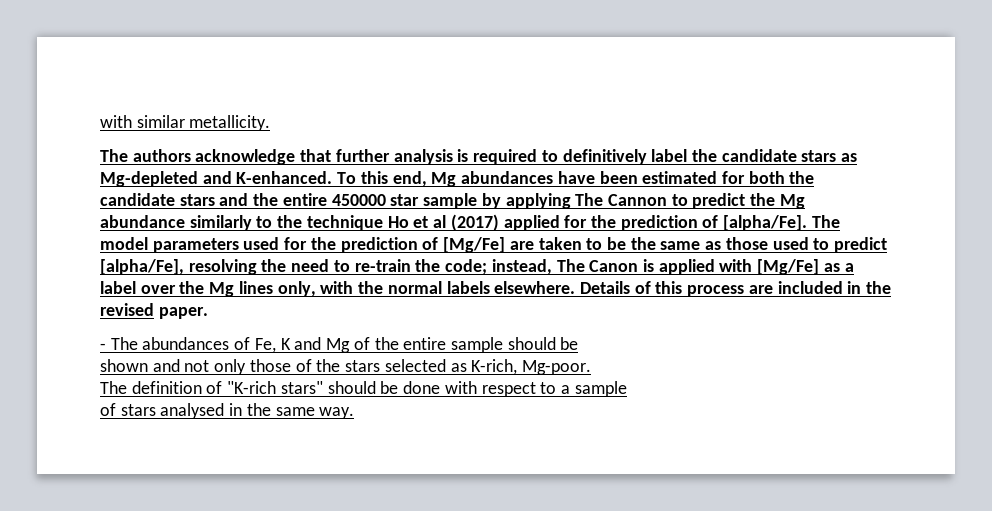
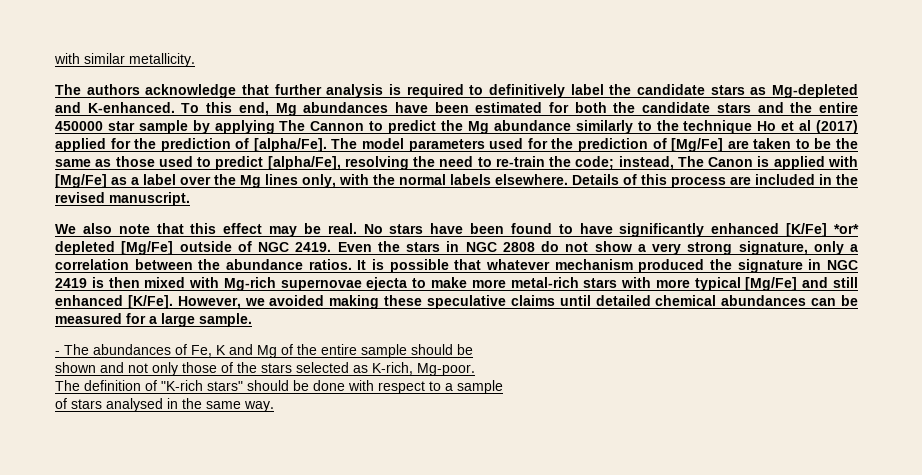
[158,307,208,319] paper. -> [109,192,190,206] [55,223,860,237] [55,241,858,255] [55,259,858,273] [55,277,859,291] [55,295,858,309] [55,313,252,327] manuscript. // We also note that this effect may be real. No stars have been found to have significantly enhanced [K/Fe] *or* depleted [Mg/Fe] outside of NGC 2419. Even the stars in NGC 2808 do not show a very strong signature, only a correlation between the abundance ratios. It is possible that whatever mechanism produced the signature in NGC 2419 is then mixed with Mg-rich supernovae ejecta to make more metal-rich stars with more typical [Mg/Fe] and still enhanced [K/Fe]. However, we avoided making these speculative claims until detailed chemical abundances can be measured for a large sample.

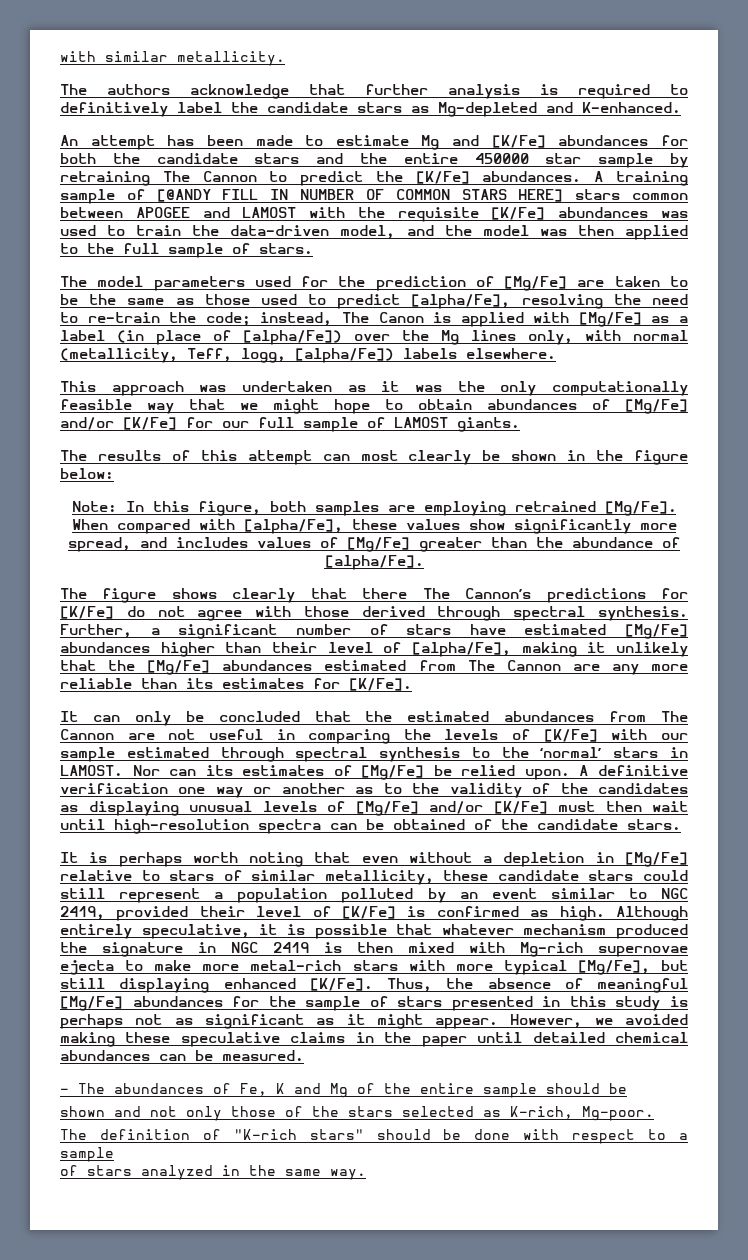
[181,102,543,116] To this end, Mg abundances have been estimated -> [60,135,649,150] // An attempt has been made to estimate Mg and [K/Fe] abundances
[214,120,275,134] applying -> [60,171,150,186] retraining
[467,120,859,134] [55,138,327,152] Mg abundance similarly to the technique Ho et al (2017) applied for the prediction of [alpha/Fe]. -> [415,171,688,186] [60,189,688,204] [60,207,688,222] [60,225,688,240] [60,243,313,258] [K/Fe] abundances. A training sample of [@ANDY FILL IN NUMBER OF COMMON STARS HERE] stars common between APOGEE and LAMOST with the requisite [K/Fe] abundances was used to train the data-driven model, and the model was then applied to the full sample of stars. //
(176, 179) none -> [117,330,342,345] (in place of [alpha/Fe])
[373,174,858,188] [55,192,190,206] [55,223,860,237] [55,241,858,255] [55,259,367,270] the normal labels elsewhere. Details of this process are included in the revised manuscript. // We also note that this effect may be real. No stars have been found to have significantly enhanced [K/Fe] *or* depleted [Mg/Fe] outside of NGC 2419. Even the stars in NGC 2808 do not show a very strong signature, only a correlation between the abundance ratios. It -> [633,330,688,341] [60,348,556,363] [60,381,689,396] [60,399,688,414] [60,417,520,432] [60,450,688,465] [60,468,114,479] [71,501,677,516] [71,519,677,534] [68,537,680,552] [324,555,424,570] [60,588,689,603] [60,606,688,621] [60,624,688,639] [60,642,688,657] [60,660,689,675] [60,678,412,691] [60,711,688,726] [60,729,688,744] [60,747,688,762] [60,765,688,780] [60,783,688,798] [60,801,688,816] [60,819,681,834] [60,852,688,867] [60,870,688,885] [60,888,689,903] [60,906,688,921] [60,924,278,939] normal (metallicity, Teff, logg, [alpha/Fe]) labels elsewhere. // This approach was undertaken as it was the only computationally feasible way that we might hope to obtain abundances of [Mg/Fe] and/or [K/Fe] for our full sample of LAMOST giants. // The results of this attempt can most clearly be shown in the figure below: // Note: In this figure, both samples are employing retrained [Mg/Fe]. When compared with [alpha/Fe], these values show significantly more spread, and includes values of [Mg/Fe] greater than the abundance of [alpha/Fe]. // The figure shows clearly that there The Cannon’s predictions for [K/Fe] do not agree with those derived through spectral synthesis. Further, a significant number of stars have estimated [Mg/Fe] abundances higher than their level of [alpha/Fe], making it unlikely that the [Mg/Fe] abundances estimated from The Cannon are any more reliable than its estimates for [K/Fe]. // It can only be concluded that the estimated abundances from The Cannon are not useful in comparing the levels of [K/Fe] with our sample estimated through spectral synthesis to the ‘normal’ stars in LAMOST. Nor can its estimates of [Mg/Fe] be relied upon. A definitive verification one way or another as to the validity of the candidates as displaying unusual levels of [Mg/Fe] and/or [K/Fe] must then wait until high-resolution spectra can be obtained of the candidate stars. // It is perhaps worth noting that even without a depletion in [Mg/Fe] relative to stars of similar metallicity, these candidate stars could still represent a population polluted by an event similar to NGC 2419, provided their level of [K/Fe] is confirmed as high. Although entirely speculative, it
[745,277,859,291] [55,295,173,309] [Mg/Fe] and still enhanced [K/Fe]. -> [577,960,689,975] [60,978,688,993] [60,996,688,1011] [60,1014,499,1029] [Mg/Fe], but still displaying enhanced [K/Fe]. Thus, the absence of meaningful [Mg/Fe] abundances for the sample of stars presented in this study is perhaps not as significant as it might appear.
(555, 300) none -> [355,1032,467,1047] in the paper
[55,313,252,327] measured for a large sample. -> [222,1050,304,1061] measured.
[106,398,163,412] analysed -> [141,1165,213,1180] analyzed

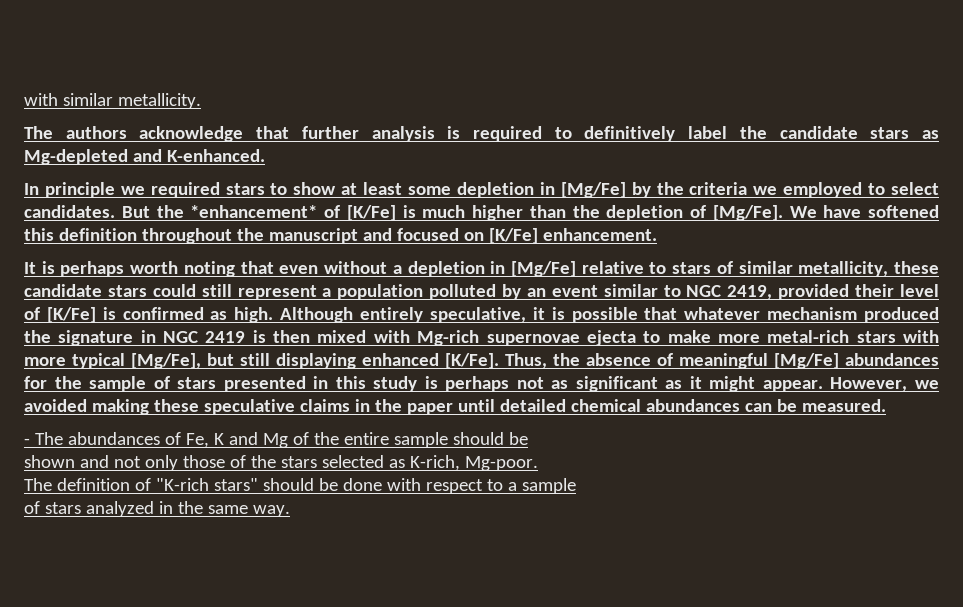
[60,135,688,150] [60,153,688,168] [60,171,688,186] [60,189,688,204] [60,207,688,222] [60,225,688,240] [60,243,313,258] [60,276,688,291] [60,294,688,309] [60,312,688,327] [60,330,688,345] [60,348,556,363] [60,381,689,396] [60,399,688,414] [60,417,520,432] [60,450,688,465] [60,468,114,479] [71,501,677,516] [71,519,677,534] [68,537,680,552] [324,555,424,570] [60,588,689,603] [60,606,688,621] [60,624,688,639] [60,642,688,657] [60,660,689,675] [60,678,412,691] [60,711,688,726] [60,729,688,744] [60,747,688,762] [60,765,688,780] [60,783,688,798] [60,801,688,816] [60,819,681,834] An attempt has been made to estimate Mg and [K/Fe] abundances for both the candidate stars and the entire 450000 star sample by retraining The Cannon to predict the [K/Fe] abundances. A training sample of [@ANDY FILL IN NUMBER OF COMMON STARS HERE] stars common between APOGEE and LAMOST with the requisite [K/Fe] abundances was used to train the data-driven model, and the model was then applied to the full sample of stars. // The model parameters used for the prediction of [Mg/Fe] are taken to be the same as those used to predict [alpha/Fe], resolving the need to re-train the code; instead, The Canon is applied with [Mg/Fe] as a label (in place of [alpha/Fe]) over the Mg lines only, with normal (metallicity, Teff, logg, [alpha/Fe]) labels elsewhere. // This approach was undertaken as it was the only computationally feasible way that we might hope to obtain abundances of [Mg/Fe] and/or [K/Fe] for our full sample of LAMOST giants. // The results of this attempt can most clearly be shown in the figure below: // Note: In this figure, both samples are employing retrained [Mg/Fe]. When compared with [alpha/Fe], these values show significantly more spread, and includes values of [Mg/Fe] greater than the abundance of [alpha/Fe]. // The figure shows clearly that there The Cannon’s predictions for [K/Fe] do not agree with those derived through spectral synthesis. Further, a significant number of stars have estimated [Mg/Fe] abundances higher than their level of [alpha/Fe], making it unlikely that the [Mg/Fe] abundances estimated from The Cannon are any more reliable than its estimates for [K/Fe]. // It can only be concluded that the estimated abundances from The Cannon are not useful in comparing the levels of [K/Fe] with our sample estimated through spectral synthesis to the ‘normal’ stars in LAMOST. Nor can its estimates of [Mg/Fe] be relied upon. A definitive verification one way or another as to the validity of the candidates as displaying unusual levels of [Mg/Fe] and/or [K/Fe] must then wait until high-resolution spectra can be obtained of the candidate stars. -> [24,182,940,198] [24,205,939,221] [24,228,657,244] In principle we required stars to show at least some depletion in [Mg/Fe] by the criteria we employed to select candidates. But the *enhancement* of [K/Fe] is much higher than the depletion of [Mg/Fe]. We have softened this definition throughout the manuscript and focused on [K/Fe] enhancement.

